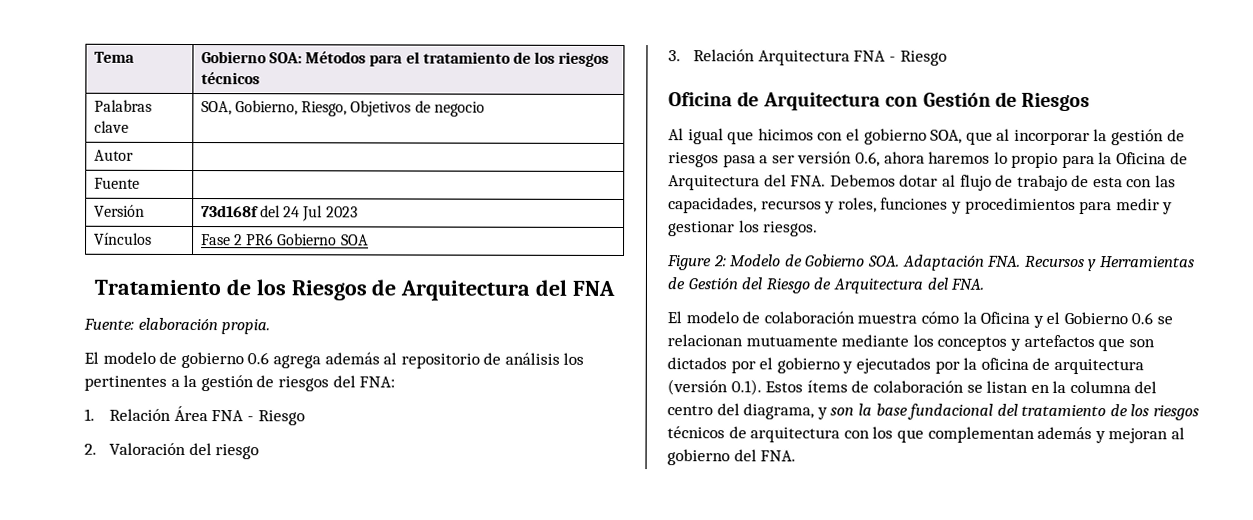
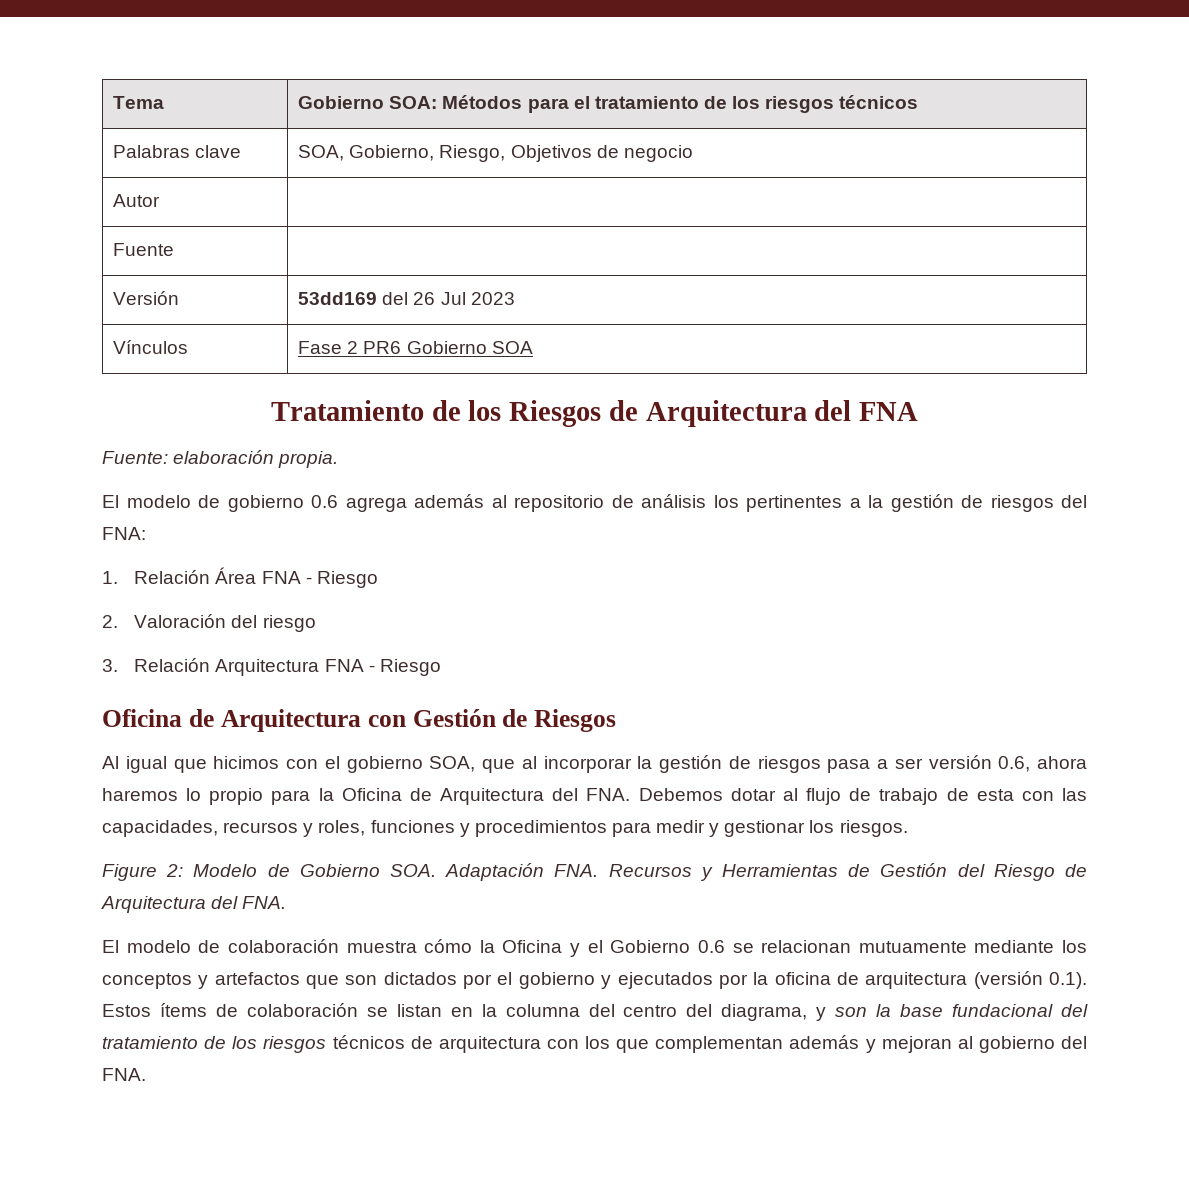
[200,205,301,218] 73d168f del 24 -> [298,292,436,305] 53dd169 del 26

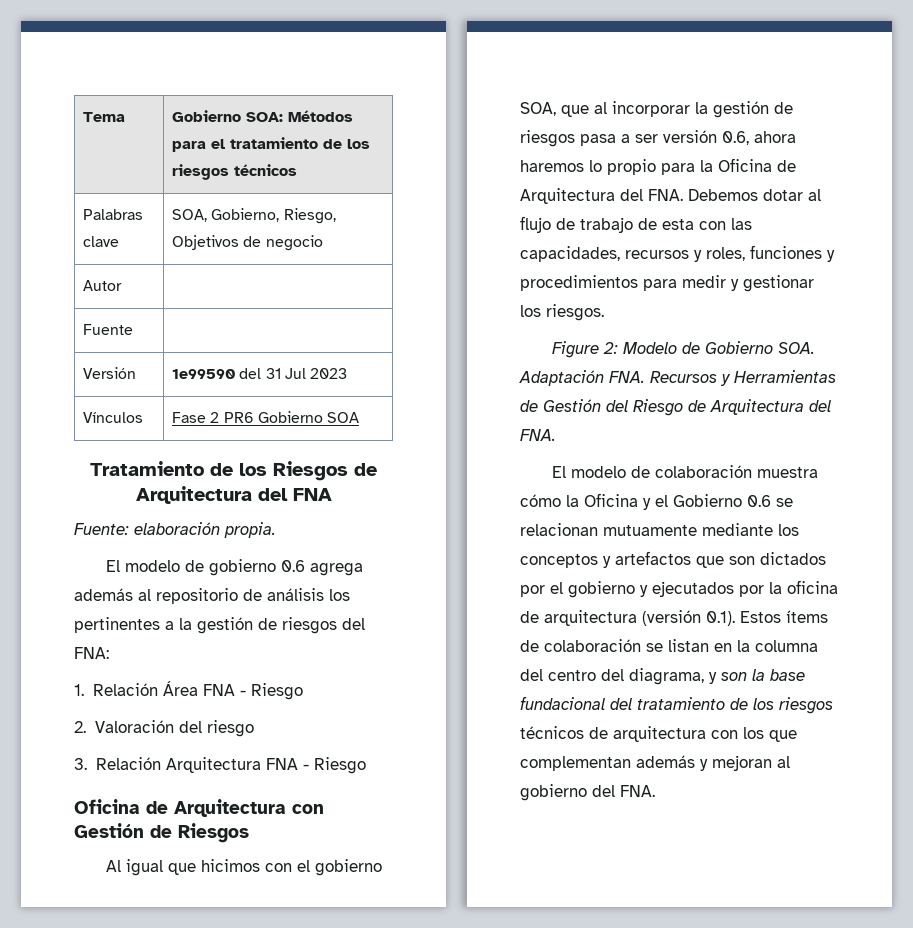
[298,292,436,305] 53dd169 del 26 -> [172,368,281,379] 1e99590 del 31

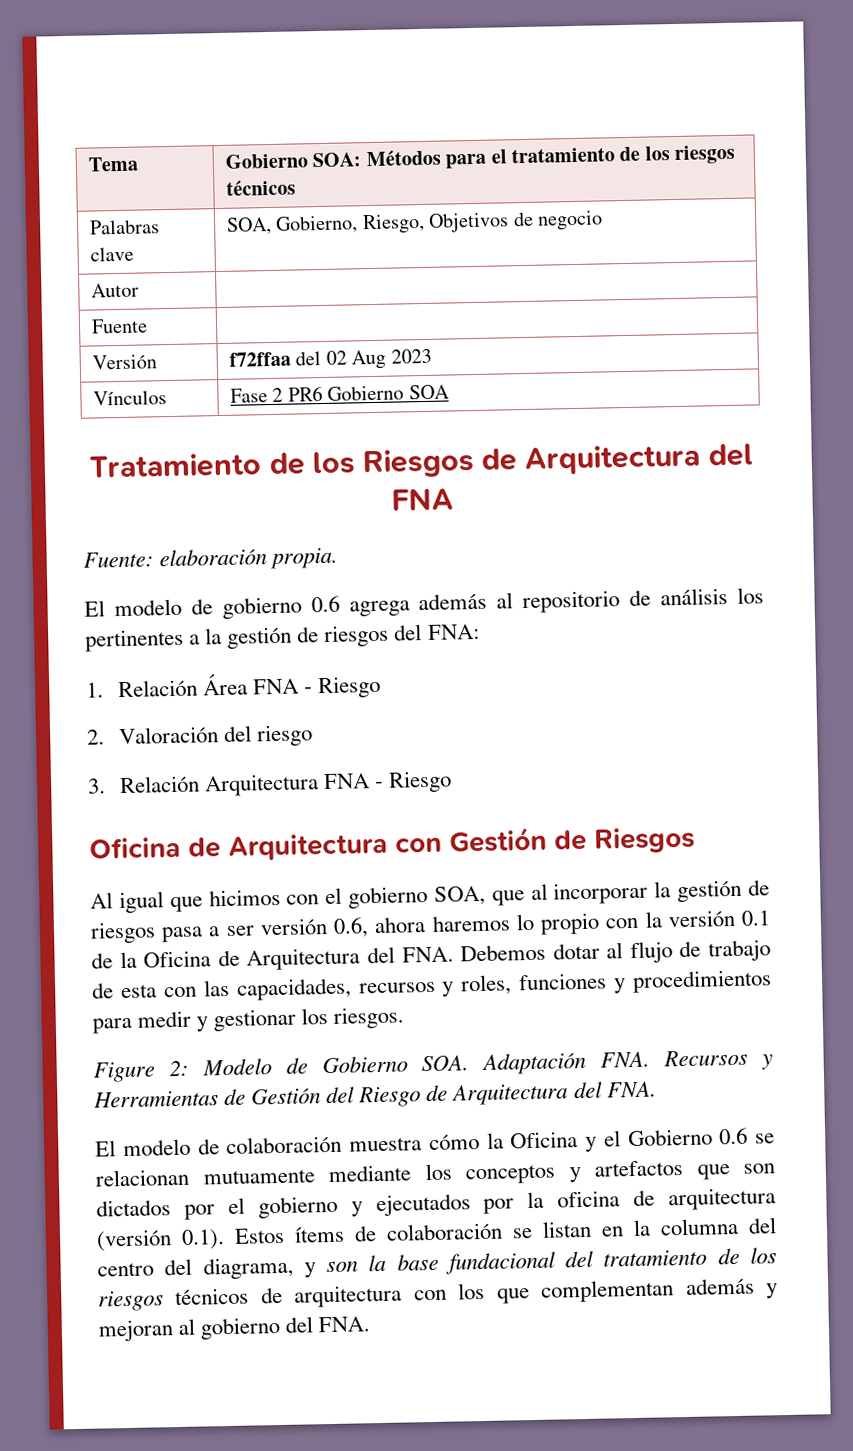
[172,368,306,379] 1e99590 del 31 Jul -> [229,349,387,370] f72ffaa del 02 Aug
[661,163,695,175] para -> [605,909,772,929] [91,952,113,969] con la versión 0.1 de

